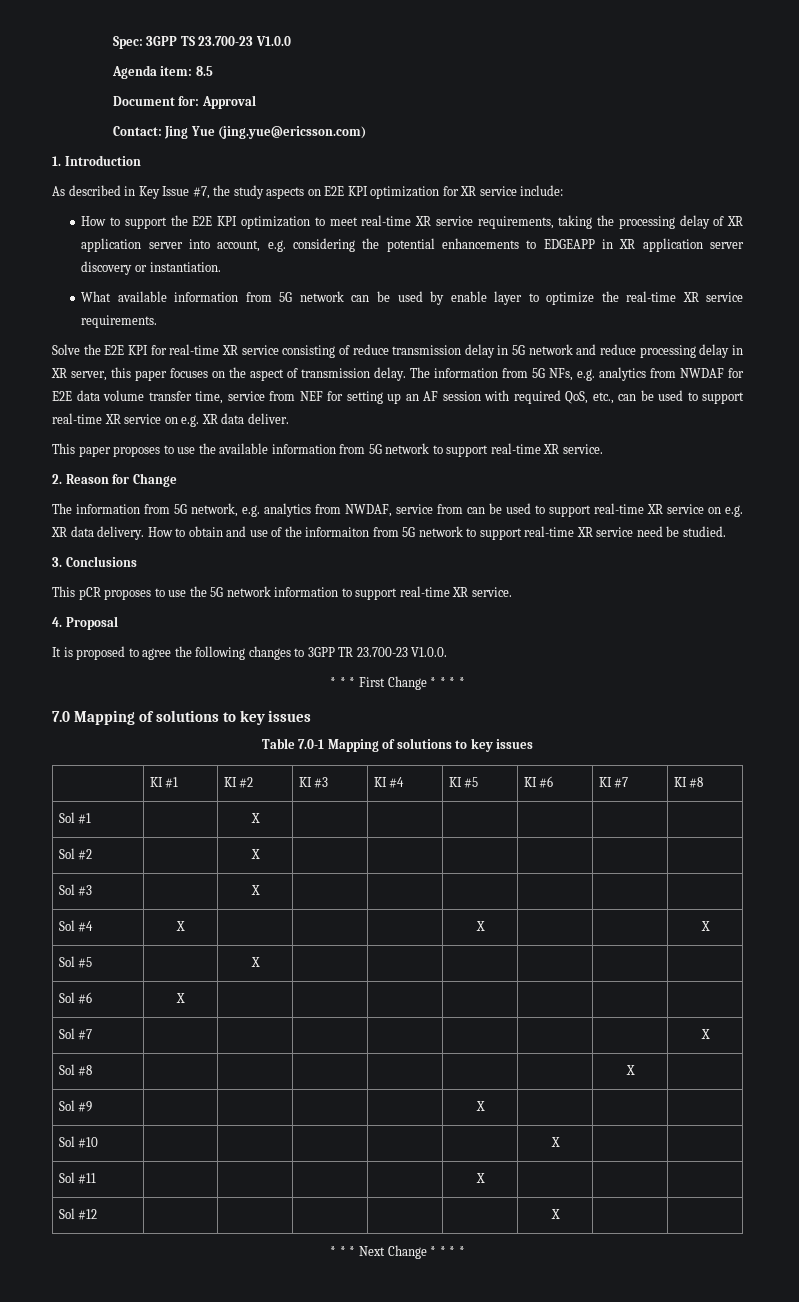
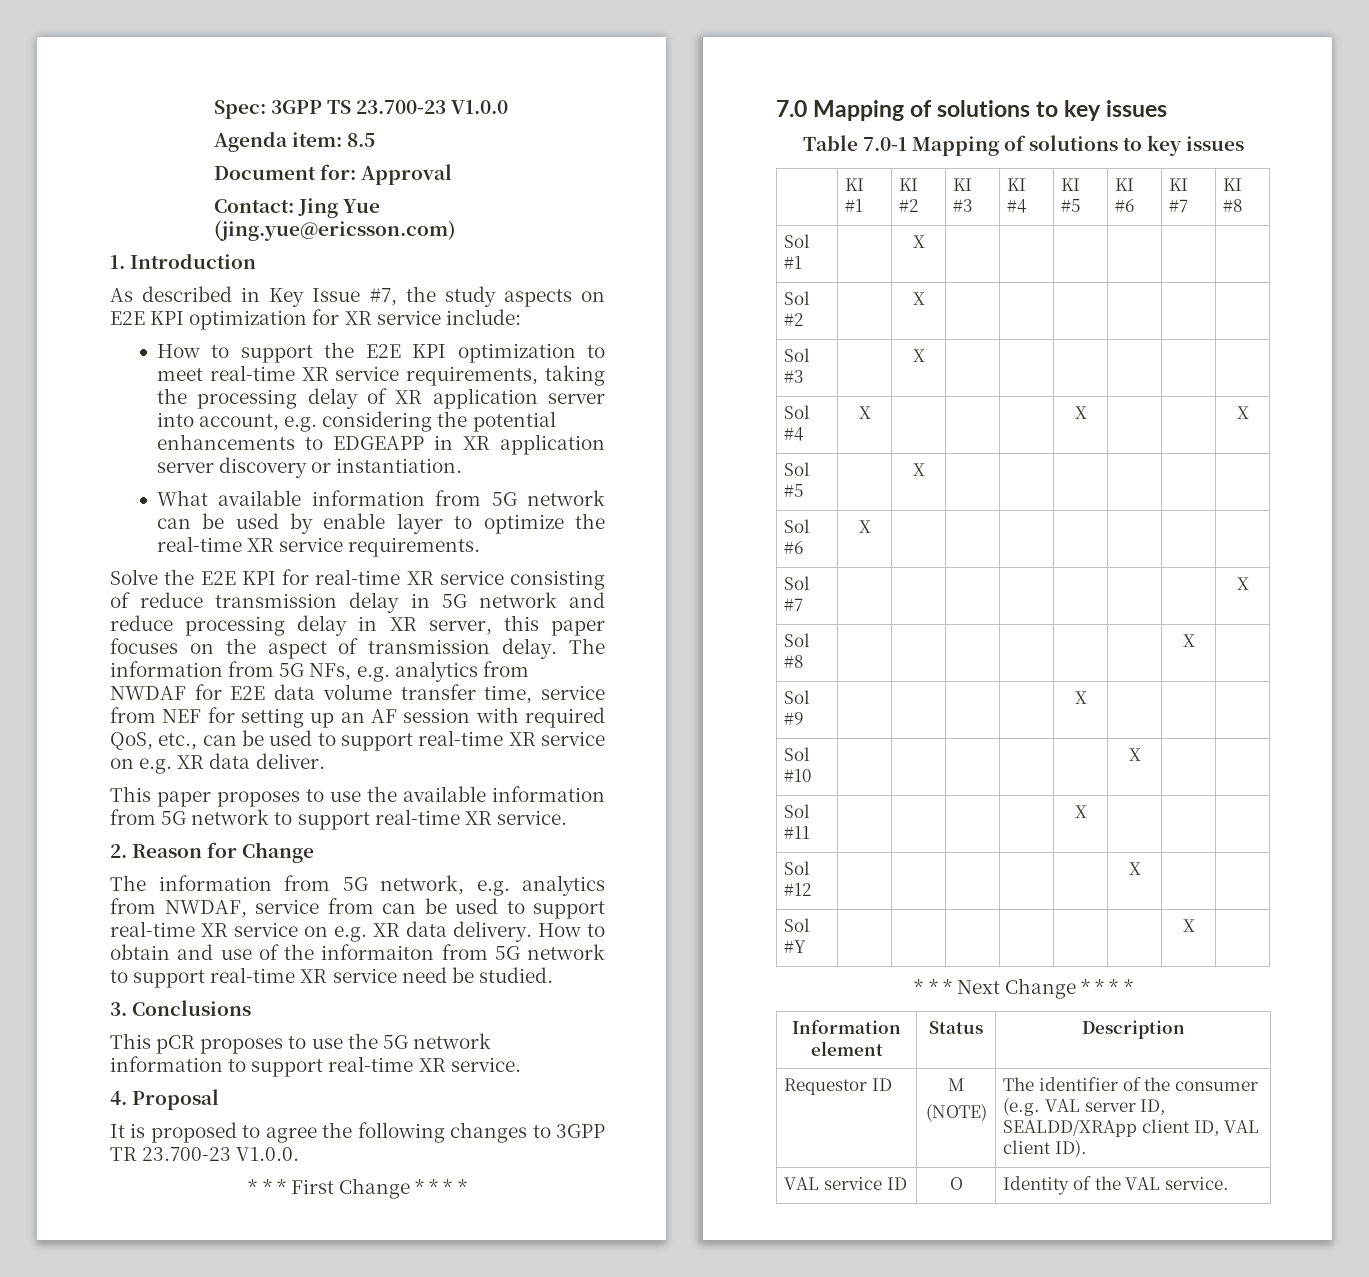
(560, 1214) none -> [784,918,811,932] [784,940,807,953] [1182,919,1195,932] // Sol #Y | | | | | | | X |
(465, 1251) none -> [792,1020,901,1034] [810,1041,883,1056] [929,1021,983,1034] [1081,1020,1185,1039] [784,1078,892,1095] [947,1078,965,1091] [925,1104,987,1122] [1003,1077,1258,1091] [1003,1098,1167,1116] [1003,1119,1260,1137] [1003,1140,1087,1158] [784,1177,907,1190] [949,1177,963,1190] [1003,1176,1229,1195] // Information element | Status | Description // Requestor ID | M // (NOTE) | The identifier of the consumer (e.g. VAL server ID, SEALDD/XRApp client ID, VAL client ID). // VAL service ID | O | Identity of the VAL service.

